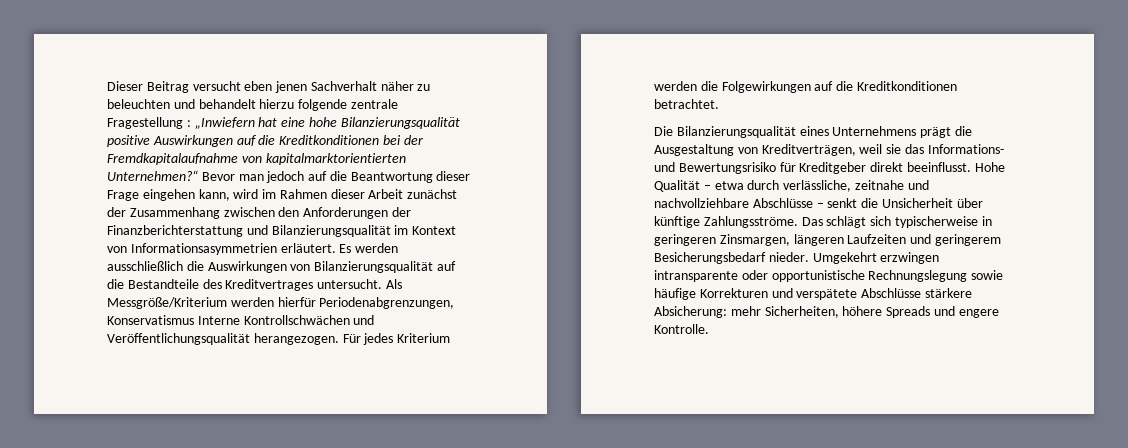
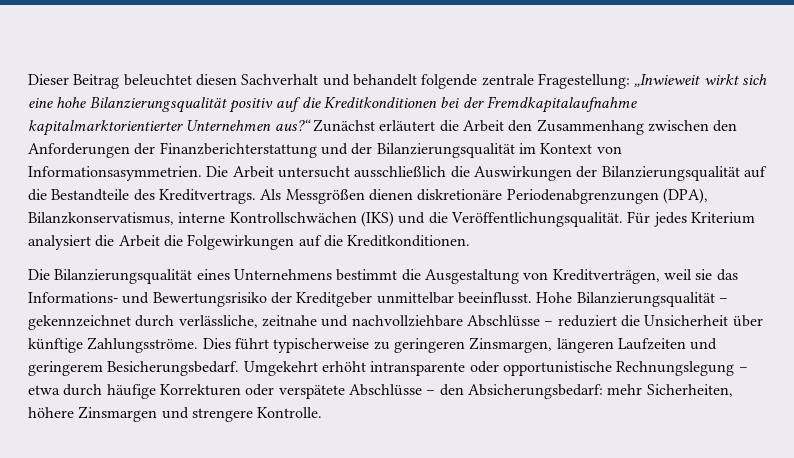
[192,81,431,93] [107,99,170,109] versucht eben jenen Sachverhalt näher zu beleuchten -> [123,74,319,86] beleuchtet diesen Sachverhalt
[259,99,295,109] hierzu -> (417, 80) none
[107,117,278,129] Fragestellung : „Inwiefern hat -> [537,73,767,89] Fragestellung: „Inwieweit wirkt sich
[107,135,233,147] positive Auswirkungen -> [228,98,273,113] positiv
[241,153,406,165] [107,170,471,183] [107,189,458,201] [107,207,126,217] von kapitalmarktorientierten Unternehmen?“ Bevor man jedoch auf die Beantwortung dieser Frage eingehen kann, wird im Rahmen dieser Arbeit zunächst der -> [28,119,533,136] kapitalmarktorientierter Unternehmen aus?“ Zunächst erläutert die Arbeit den
(268, 230) none -> [351,143,373,155] der
[130,243,399,255] Informationsasymmetrien erläutert. Es werden -> [28,166,350,181] Informationsasymmetrien. Die Arbeit untersucht
[290,264,311,271] von -> [576,166,598,178] der
[225,279,402,291] [107,297,455,309] [107,315,375,325] [107,333,451,345] [654,81,697,91] Kreditvertrages untersucht. Als Messgröße/Kriterium werden hierfür Periodenabgrenzungen, Konservatismus Interne Kontrollschwächen und Veröffentlichungsqualität herangezogen. Für jedes Kriterium werden -> [158,188,708,204] [28,211,755,227] [28,235,160,250] Kreditvertrags. Als Messgrößen dienen diskretionäre Periodenabgrenzungen (DPA), Bilanzkonservatismus, interne Kontrollschwächen (IKS) und die Veröffentlichungsqualität. Für jedes Kriterium analysiert die Arbeit
[856,81,957,91] [654,99,719,109] Kreditkonditionen betrachtet. -> [347,235,471,247] Kreditkonditionen.
[920,127,952,138] prägt -> [336,269,398,281] bestimmt
[779,162,1005,174] [654,180,744,192] für Kreditgeber direkt beeinflusst. Hohe Qualität – etwa -> [270,292,728,307] [28,315,131,330] der Kreditgeber unmittelbar beeinflusst. Hohe Bilanzierungsqualität – gekennzeichnet
[827,198,858,208] senkt -> [557,315,617,327] reduziert
[801,216,992,228] Das schlägt sich typischerweise in -> [202,338,390,353] Dies führt typischerweise zu
[654,252,940,264] Besicherungsbedarf nieder. Umgekehrt erzwingen -> [107,361,366,376] Besicherungsbedarf. Umgekehrt erhöht
[971,270,1004,280] sowie -> [738,367,748,372] [28,384,103,396] – etwa durch
[771,288,793,298] und -> [245,384,275,396] oder
[924,288,972,298] [654,306,999,318] stärkere Absicherung: mehr Sicherheiten, höhere Spreads und engere -> [426,384,733,399] [28,406,253,422] – den Absicherungsbedarf: mehr Sicherheiten, höhere Zinsmargen und strengere

